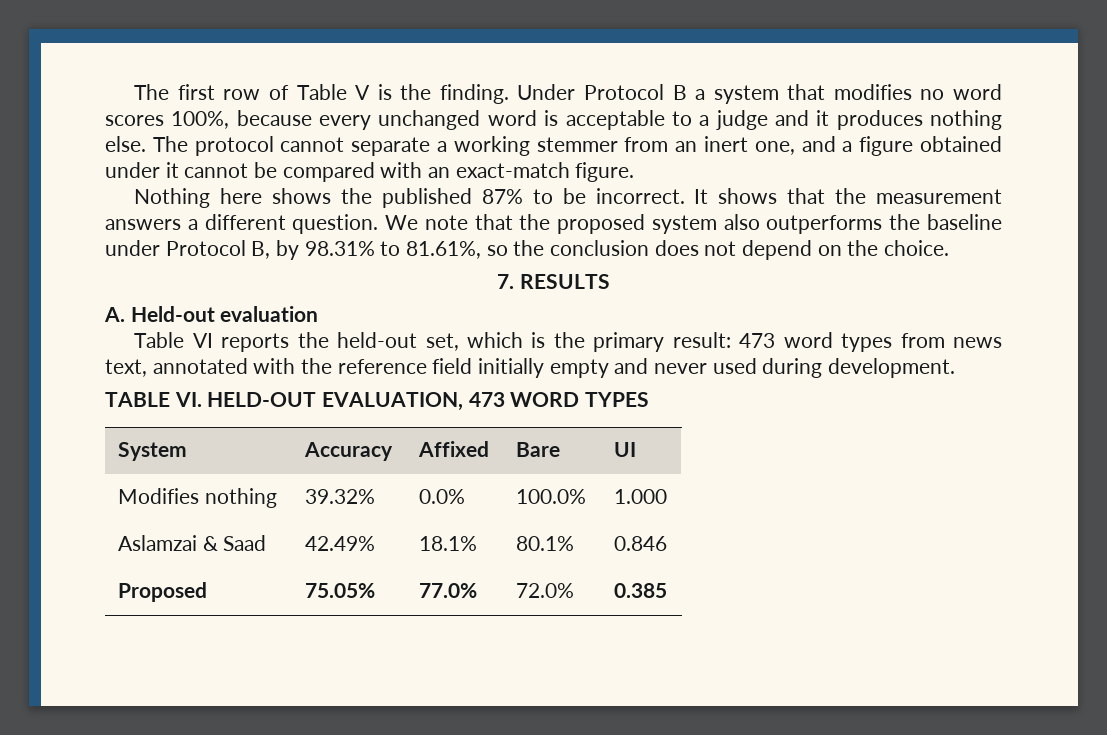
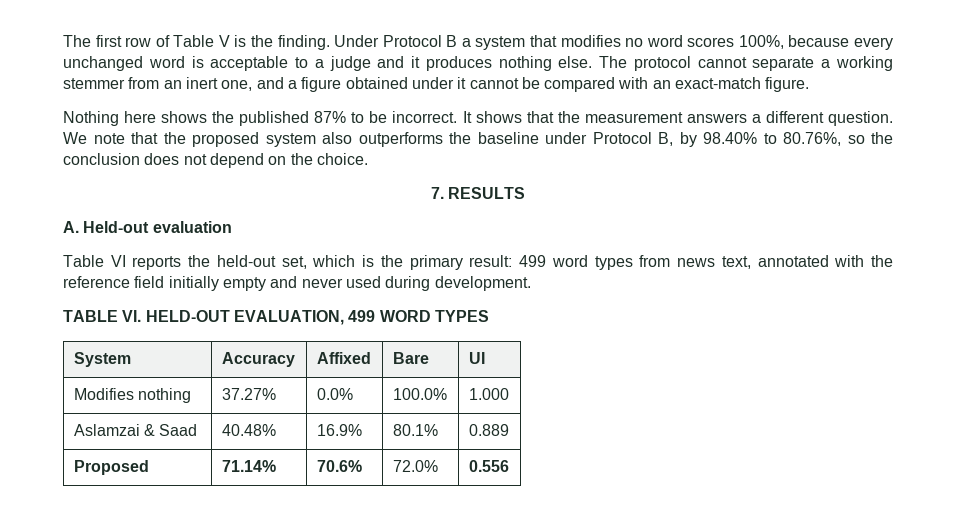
[304,241,482,259] 98.31% to 81.61%, -> [703,132,841,146] 98.40% to 80.76%,
[739,333,776,348] 473 -> [519,255,547,267] 499
[468,392,505,407] 473 -> [348,310,376,322] 499
[305,489,376,504] 39.32% -> [221,388,276,400] 37.27%
[305,536,376,551] [419,536,478,551] 42.49% | 18.1% -> [221,424,276,436] [316,424,362,436] 40.48% | 16.9%
[614,536,668,551] 0.846 -> [468,424,509,436] 0.889
[305,583,376,598] [419,583,478,598] 75.05% | 77.0% -> [221,460,276,472] [316,460,362,472] 71.14% | 70.6%
[614,583,668,598] 0.385 -> [468,460,509,472] 0.556

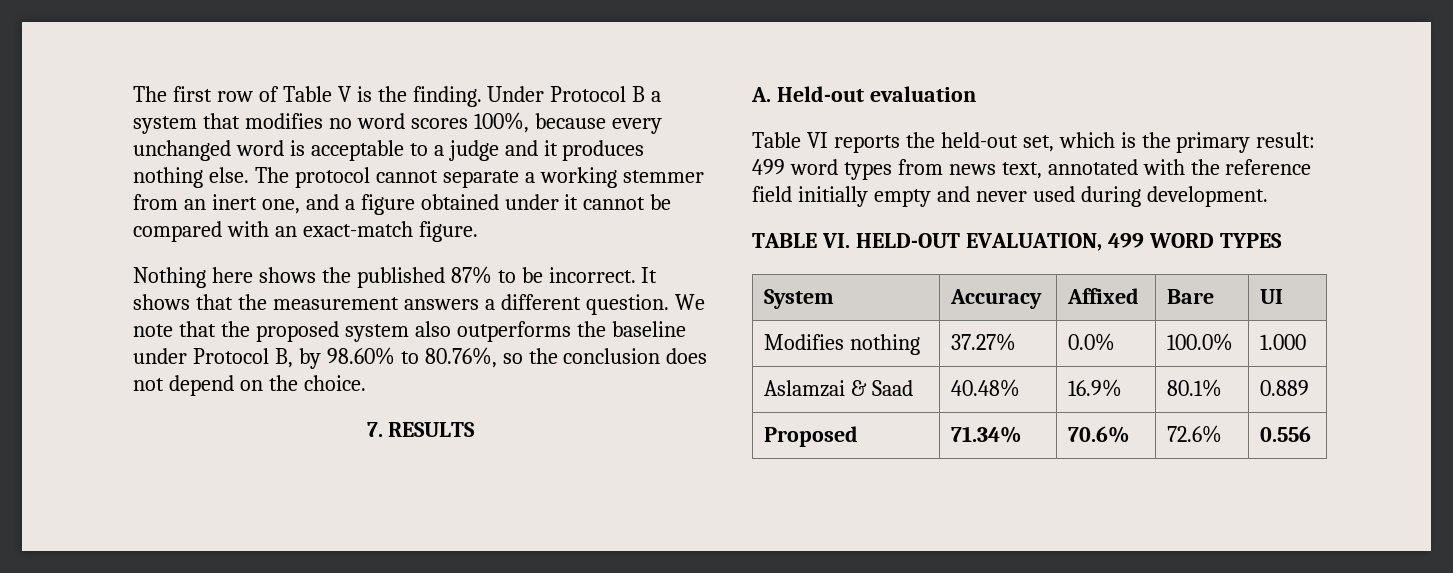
[703,132,757,144] 98.40% -> [326,347,395,365] 98.60%
[221,460,276,472] 71.14% -> [950,426,1021,443] 71.34%
[392,460,438,472] 72.0% -> [1166,425,1222,443] 72.6%

